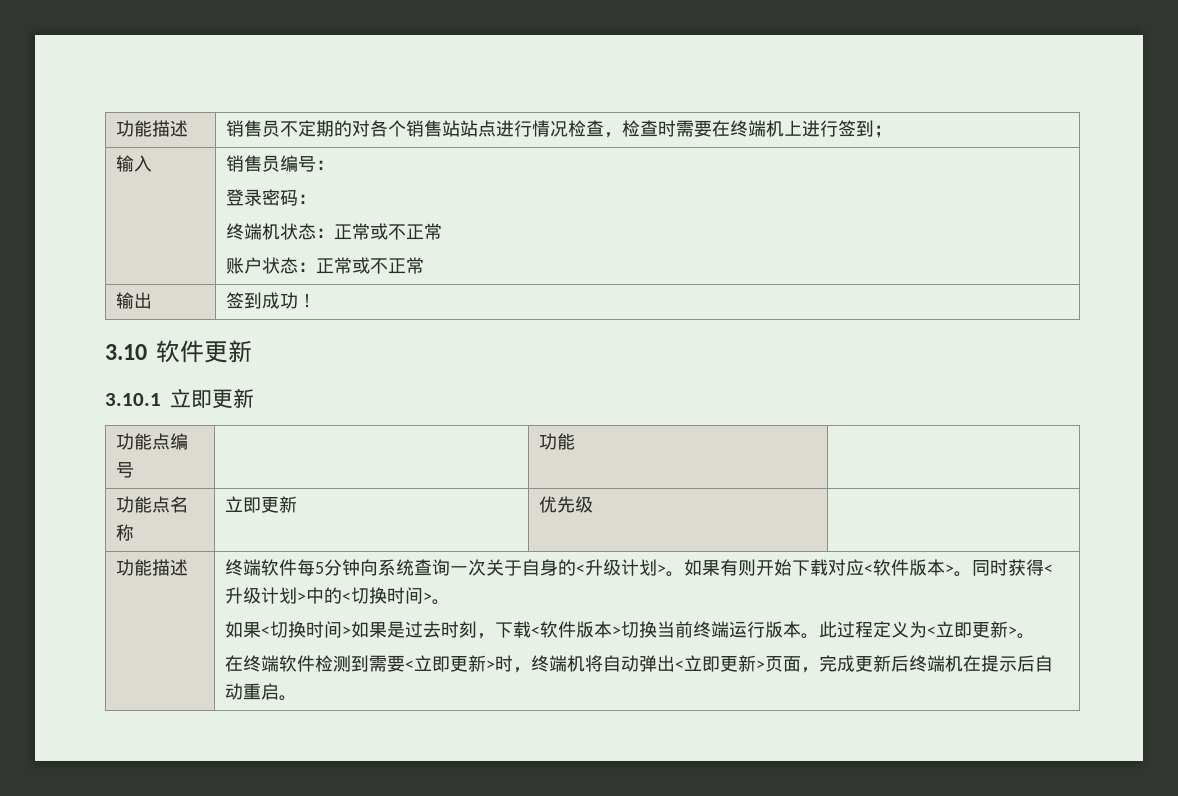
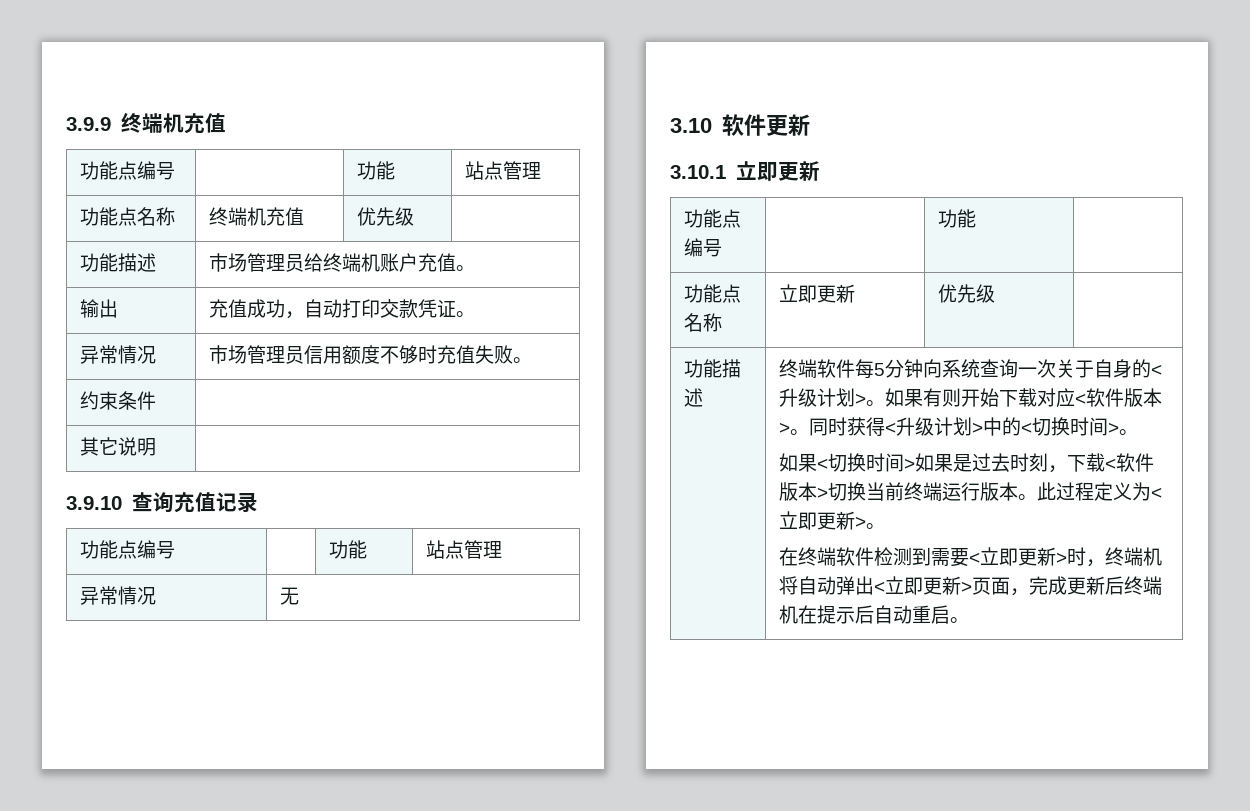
[115,120,188,137] [225,120,892,138] [115,155,152,172] [225,155,334,172] [225,189,316,206] [225,223,442,240] [225,257,424,274] [115,292,152,309] [225,292,316,309] 功能描述 | 销售员不定期的对各个销售站站点进行情况检查，检查时需要在终端机上进行签到； // 输入 | 销售员编号： // 登录密码： // 终端机状态：正常或不正常 // 账户状态：正常或不正常 // 输出 | 签到成功！ -> [66,113,226,134] [79,161,175,180] [356,161,395,180] [464,161,541,180] [79,207,175,226] [208,207,304,226] [356,207,414,226] [79,253,156,272] [208,253,475,272] [79,299,118,318] [208,299,475,319] [79,345,156,364] [208,345,532,364] [79,391,156,410] [79,437,156,456] [66,492,258,513] [79,540,175,559] [328,540,367,559] [425,540,502,559] [79,586,156,605] [279,587,299,605] 3.9.9终端机充值 // 功能点编号 | | 功能 | 站点管理 // 功能点名称 | 终端机充值 | 优先级 | // 功能描述 | 市场管理员给终端机账户充值。 // 输出 | 充值成功，自动打印交款凭证。 // 异常情况 | 市场管理员信用额度不够时充值失败。 // 约束条件 | // 其它说明 | // 3.9.10查询充值记录 // 功能点编号 | | 功能 | 站点管理 // 异常情况 | 无

